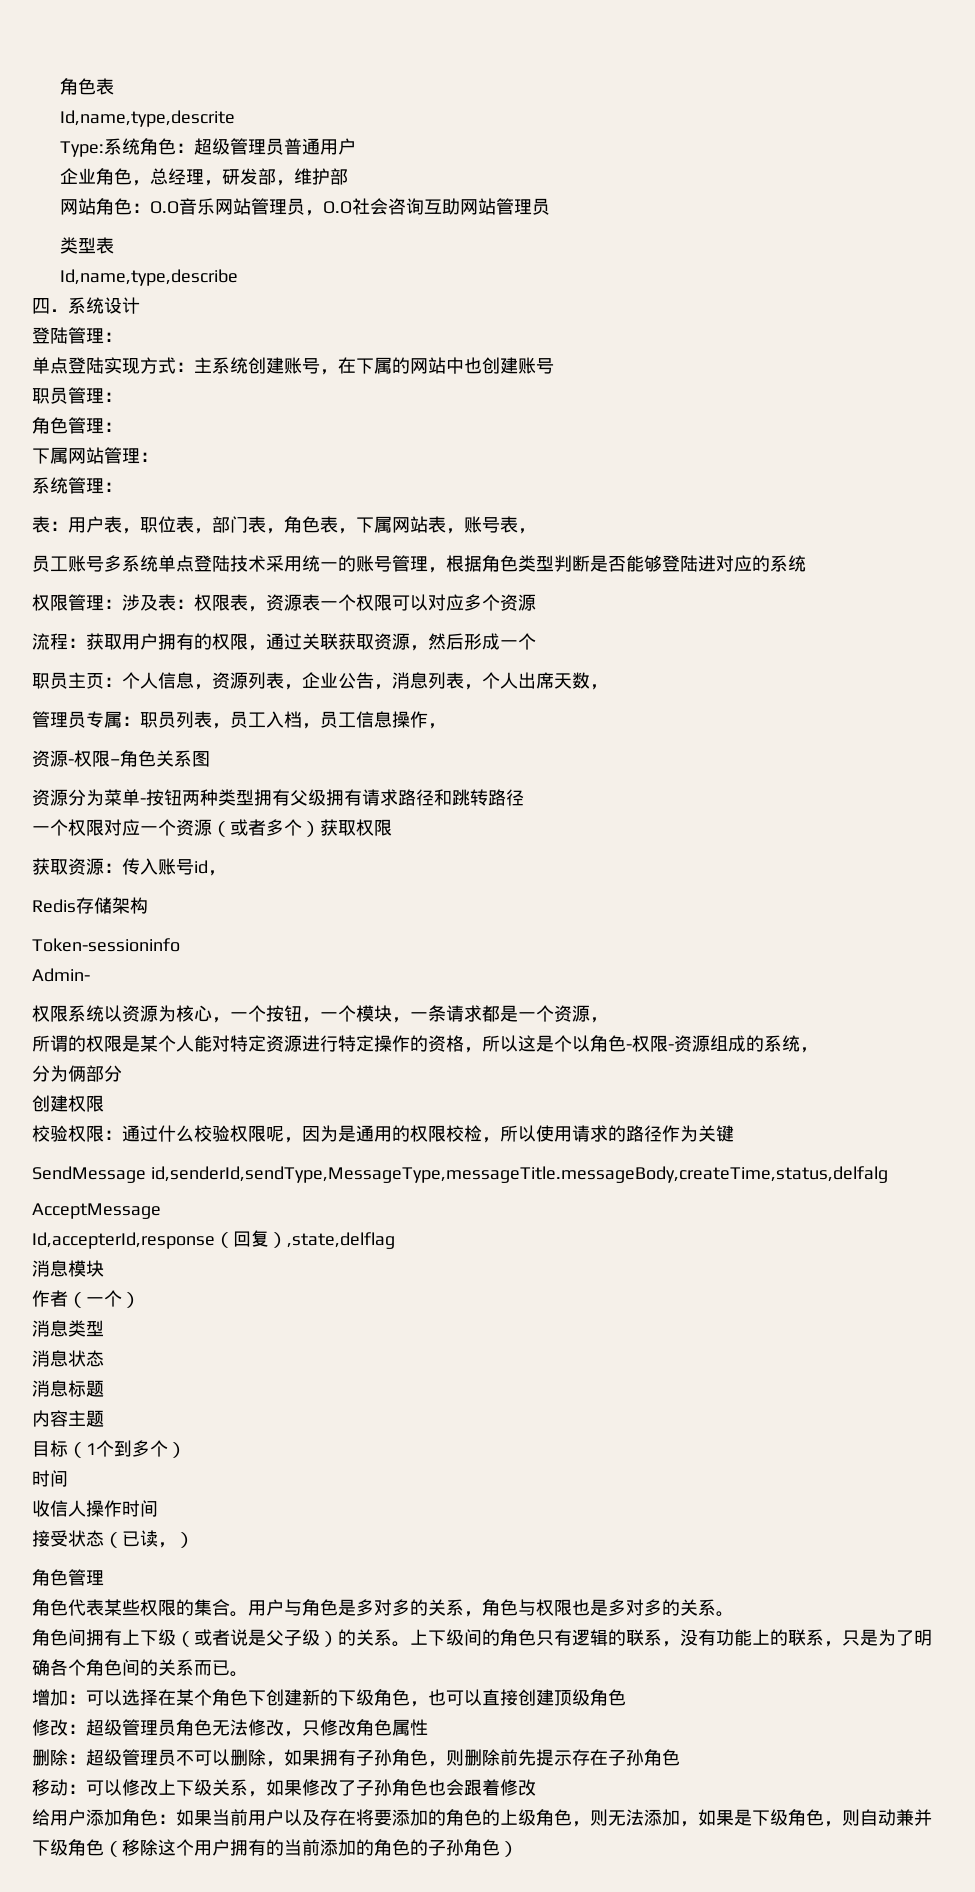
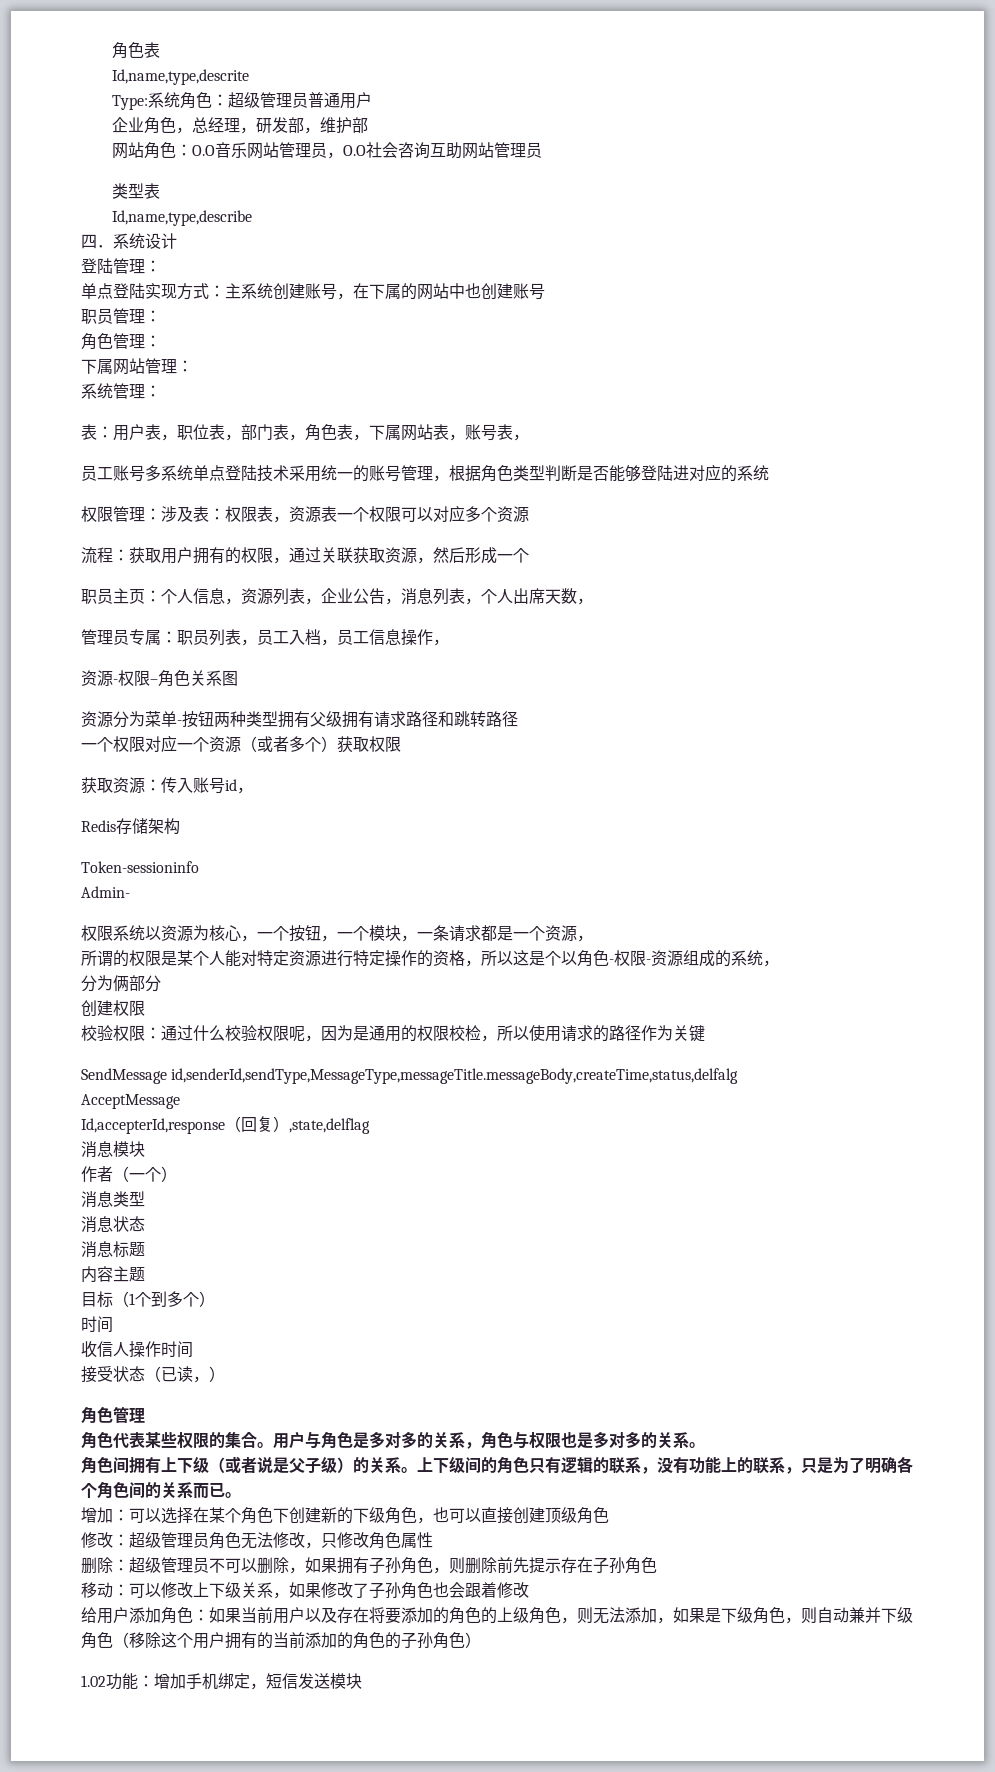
(518, 1849) none -> [81,1673,362,1690] // 1.02功能：增加手机绑定，短信发送模块

